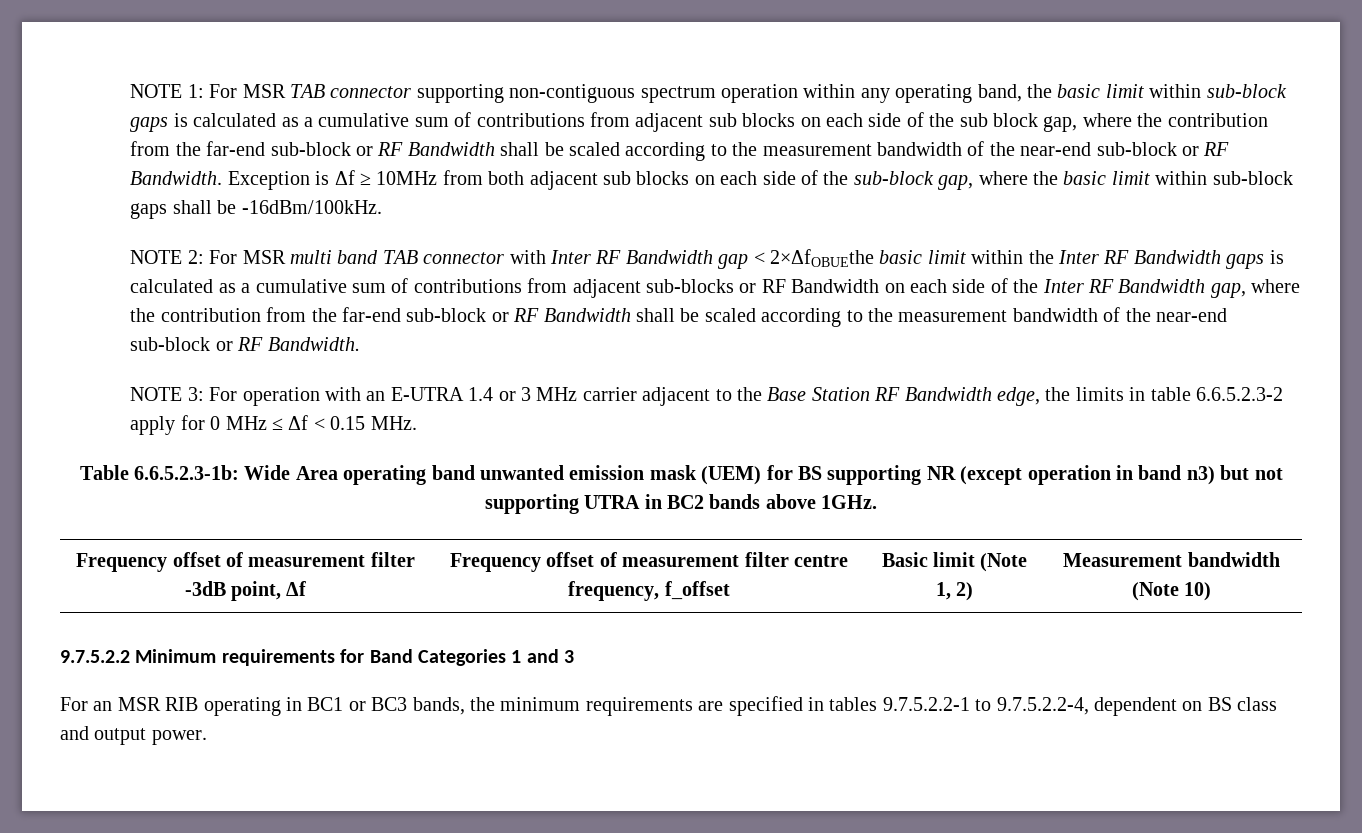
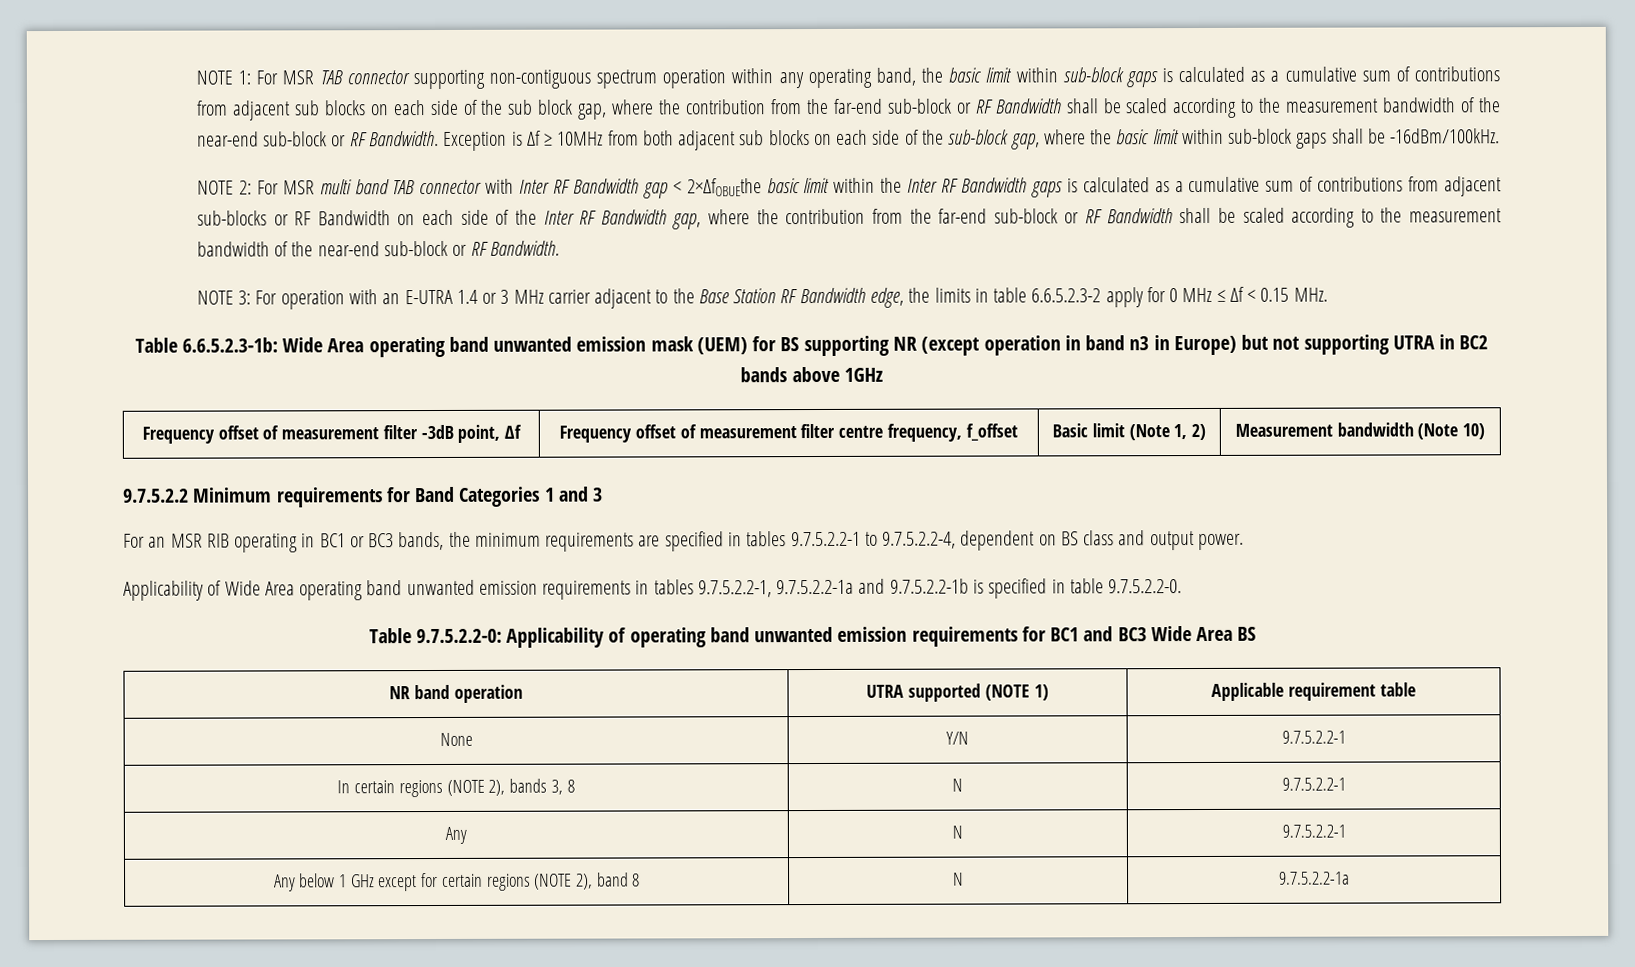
[1186,466,1215,485] n3) -> [1129,335,1237,356] n3 in Europe)
[821,495,878,509] 1GHz. -> [843,367,883,382] 1GHz
(207, 737) none -> [123,578,1183,601] [368,626,1257,648] [389,684,523,703] [866,683,1049,702] [1211,682,1416,701] [439,732,473,746] [946,731,969,745] [1281,730,1346,744] [337,778,575,798] [952,778,963,792] [1281,777,1346,791] [445,826,467,844] [952,825,963,839] [1281,824,1346,838] [273,872,641,892] [953,872,964,886] [1279,871,1350,885] // Applicability of Wide Area operating band unwanted emission requirements in tables 9.7.5.2.2-1, 9.7.5.2.2-1a and 9.7.5.2.2-1b is specified in table 9.7.5.2.2-0. // Table 9.7.5.2.2-0: Applicability of operating band unwanted emission requirements for BC1 and BC3 Wide Area BS // NR band operation | UTRA supported (NOTE 1) | Applicable requirement table // None | Y/N | 9.7.5.2.2-1 // In certain regions (NOTE 2), bands 3, 8 | N | 9.7.5.2.2-1 // Any | N | 9.7.5.2.2-1 // Any below 1 GHz except for certain regions (NOTE 2), band 8 | N | 9.7.5.2.2-1a

